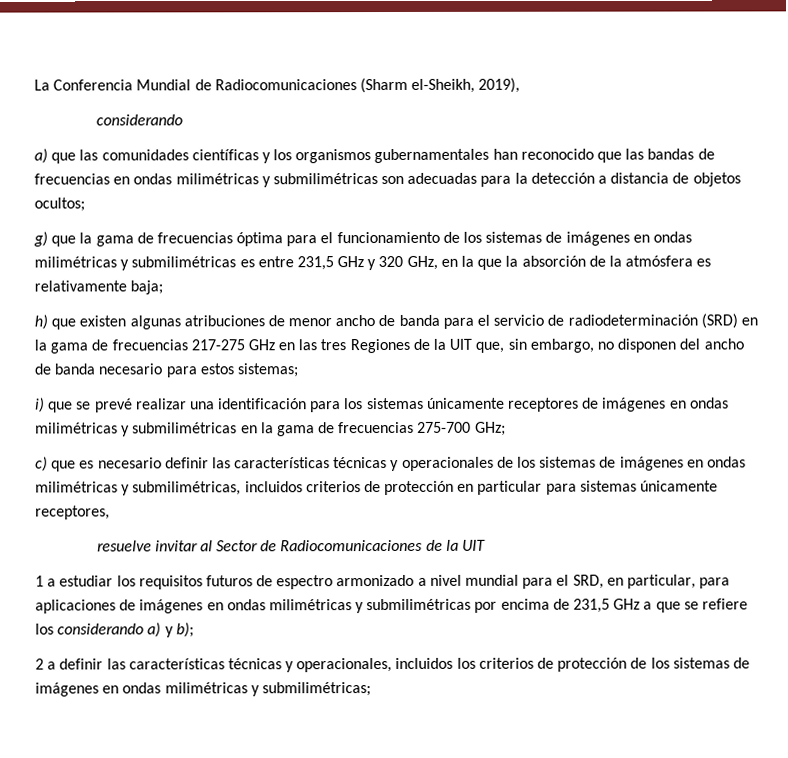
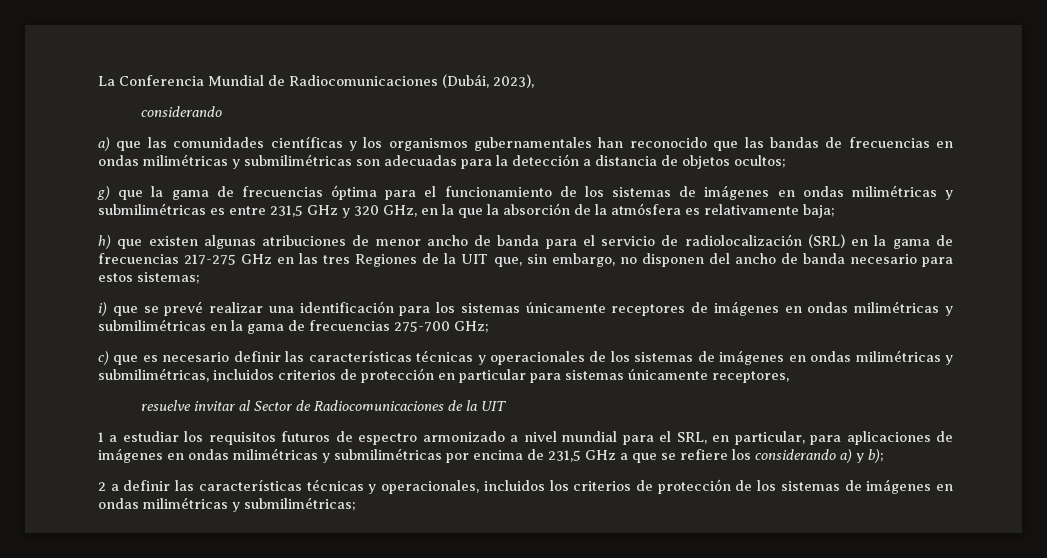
[359,77,521,94] (Sharm el-Sheikh, 2019), -> [442,74,534,88] (Dubái, 2023),
[567,313,738,329] radiodeterminación (SRD) -> [684,234,845,248] radiolocalización (SRL)
[572,574,604,589] SRD, -> [676,432,707,444] SRL,

